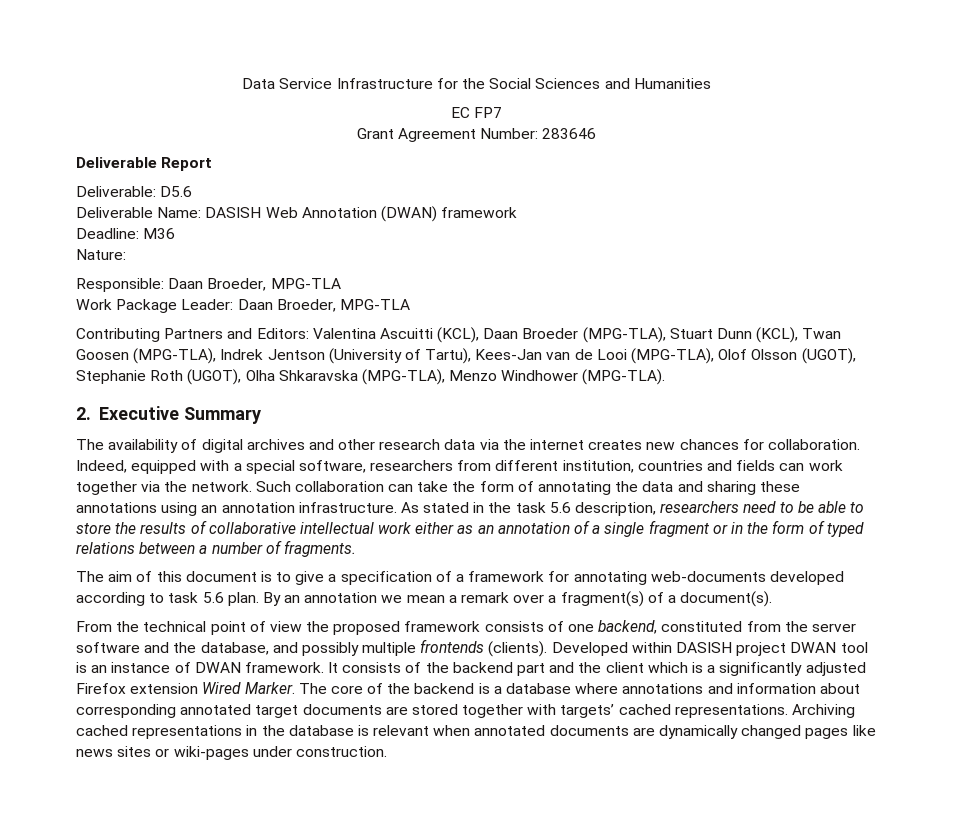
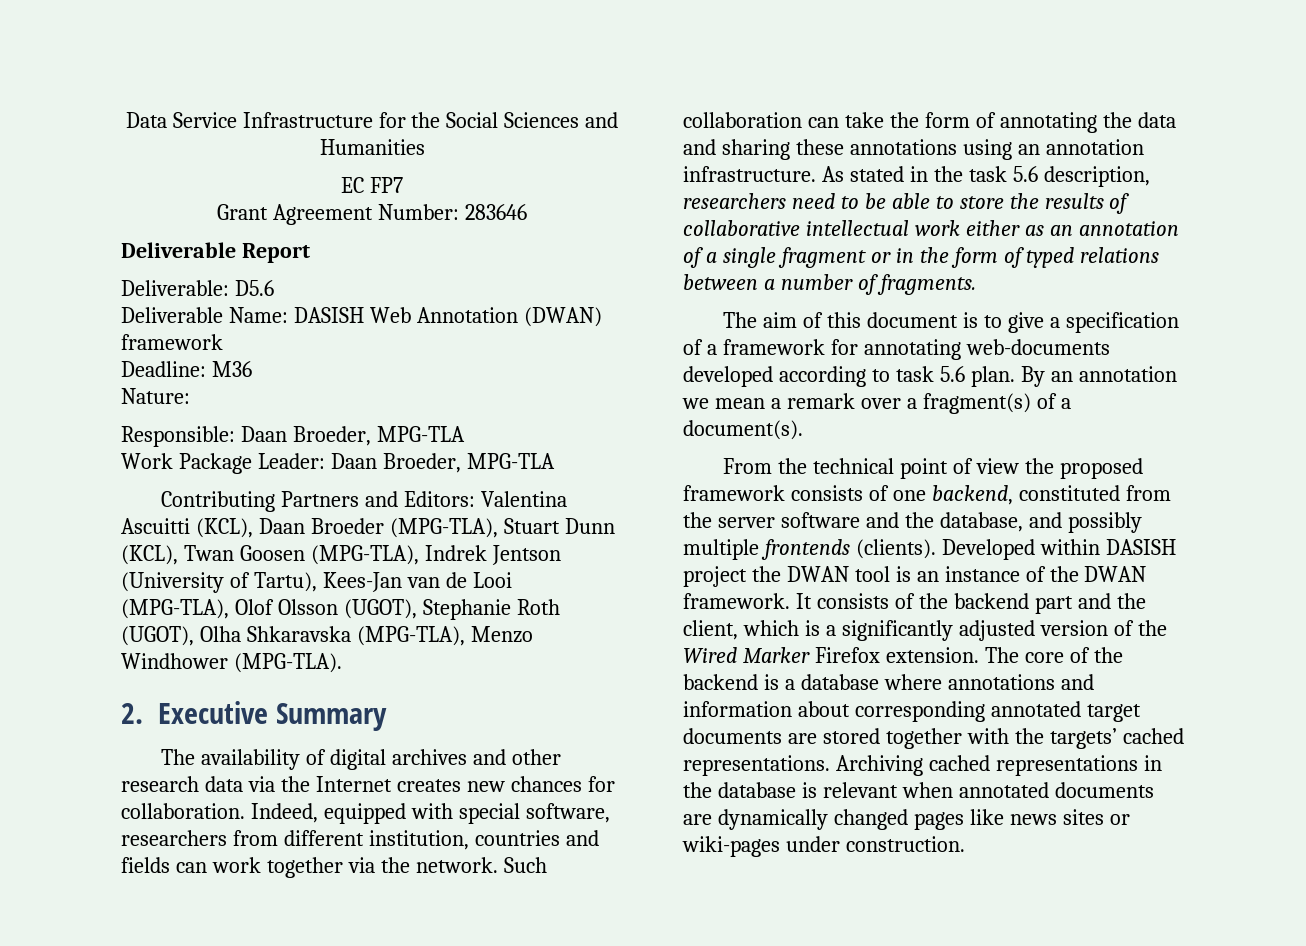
[530,439,585,450] internet -> [315,776,392,792] Internet
[233,463,242,471] a -> (453, 811) none
(787, 649) none -> [751,566,781,582] the
(191, 667) none -> [1049,566,1079,582] the
[605,662,644,673] client -> [683,620,738,640] client,
[76,682,295,694] Firefox extension Wired Marker. -> [1039,620,1167,636] [683,647,979,663] version of the Wired Marker Firefox extension.
(557, 709) none -> [1014,728,1044,744] the

